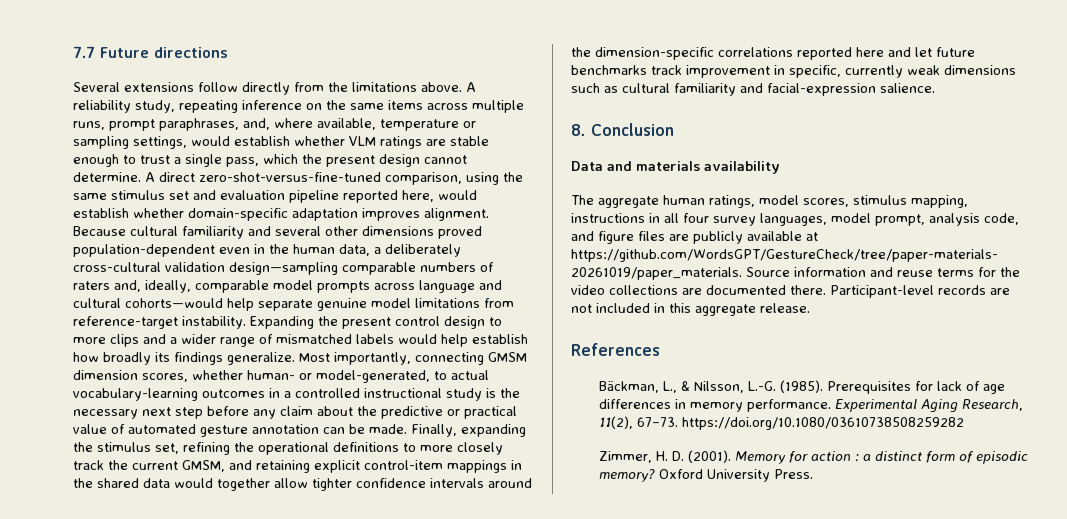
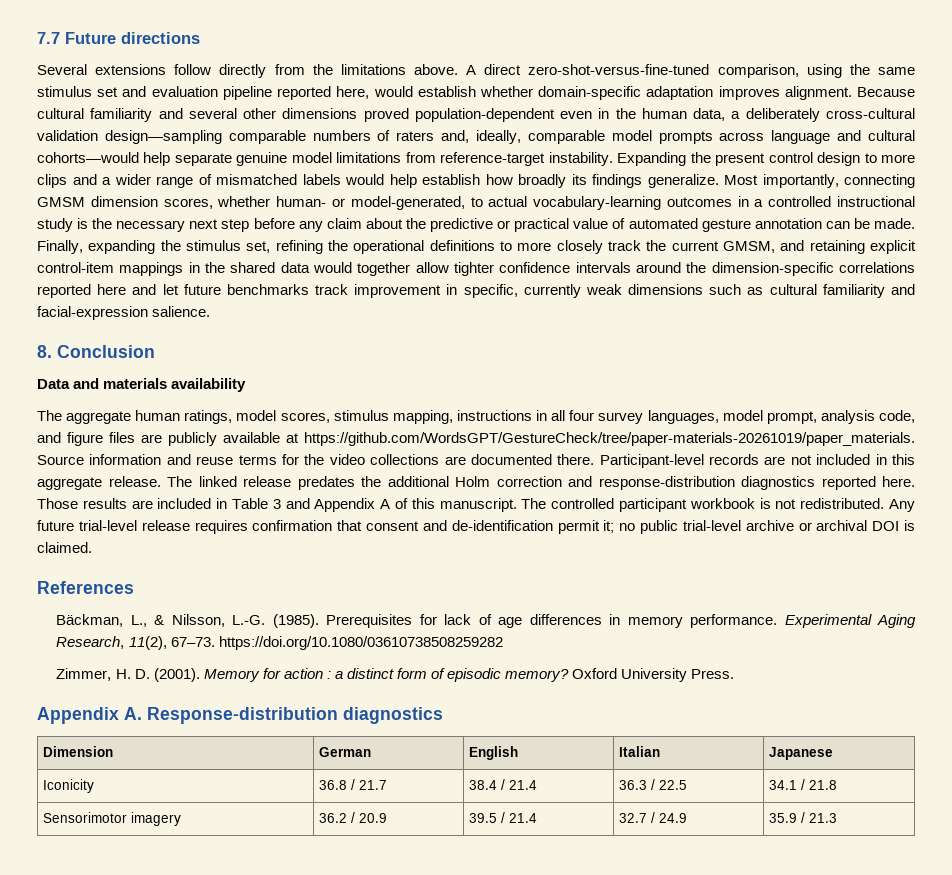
[73,100,524,113] [73,118,476,131] [73,136,489,149] [73,154,467,167] [73,172,155,182] reliability study, repeating inference on the same items across multiple runs, prompt paraphrases, and, where available, temperature or sampling settings, would establish whether VLM ratings are stable enough to trust a single pass, which the present design cannot determine. A -> (477, 70) none
(810, 308) none -> [167,476,915,490] [37,498,915,512] [37,520,916,534] [37,542,92,553] The linked release predates the additional Holm correction and response-distribution diagnostics reported here. Those results are included in Table 3 and Appendix A of this manuscript. The controlled participant workbook is not redistributed. Any future trial-level release requires confirmation that consent and de-identification permit it; no public trial-level archive or archival DOI is claimed.
(814, 474) none -> [37,707,443,724] [43,746,114,757] [319,747,372,757] [469,746,519,760] [619,746,661,757] [769,747,834,760] [43,779,95,793] [319,779,388,790] [469,779,538,790] [619,779,688,790] [769,779,838,790] [43,812,182,826] [319,812,388,823] [469,812,538,823] [619,812,688,823] [769,812,838,823] // Appendix A. Response-distribution diagnostics // Dimension | German | English | Italian | Japanese // Iconicity | 36.8 / 21.7 | 38.4 / 21.4 | 36.3 / 22.5 | 34.1 / 21.8 // Sensorimotor imagery | 36.2 / 20.9 | 39.5 / 21.4 | 32.7 / 24.9 | 35.9 / 21.3

